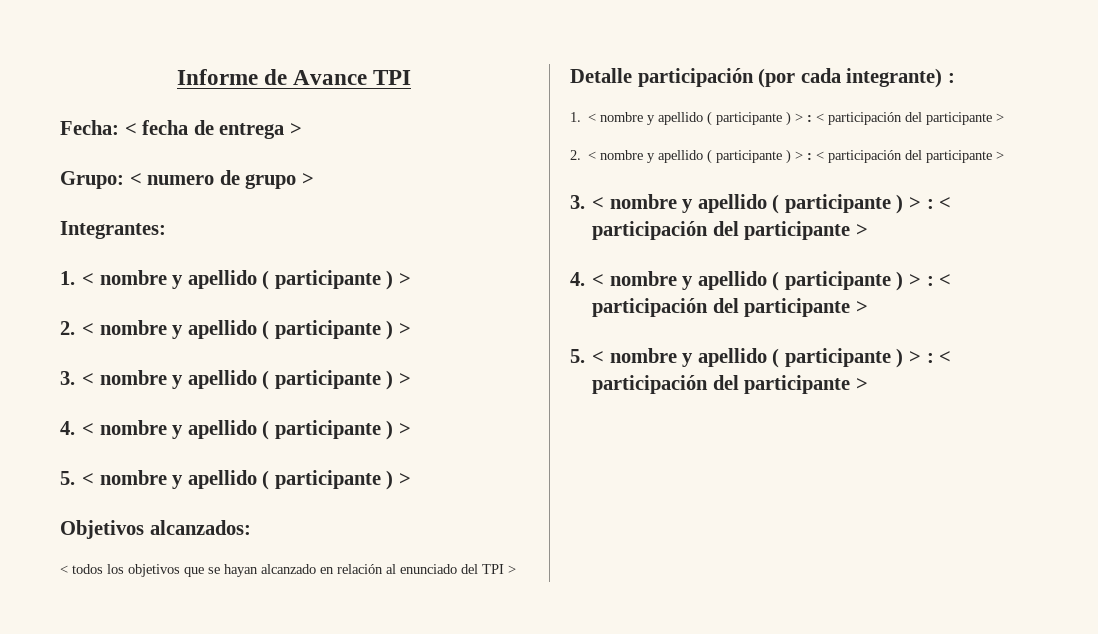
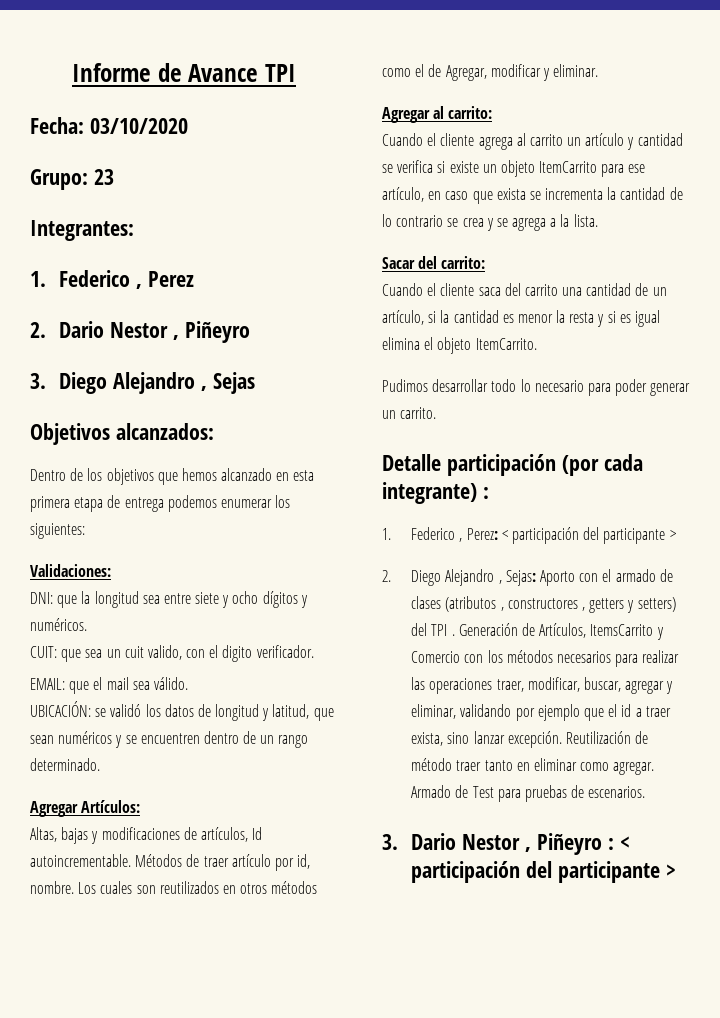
[124,120,302,139] [60,170,314,189] [60,221,166,239] [60,270,411,290] [60,320,411,340] [60,370,411,390] [60,420,411,440] [60,470,411,490] < fecha de entrega > // Grupo: < numero de grupo > // Integrantes: // 1. < nombre y apellido ( participante ) > // 2. < nombre y apellido ( participante ) > // 3. < nombre y apellido ( participante ) > // 4. < nombre y apellido ( participante ) > // 5. < nombre y apellido ( participante ) > -> [89,118,188,134] [30,169,114,190] [30,220,134,241] [30,270,195,289] [30,321,251,343] [30,372,256,394] 03/10/2020 // Grupo: 23 // Integrantes: // 1. Federico , Perez // 2. Dario Nestor , Piñeyro // 3. Diego Alejandro , Sejas
[60,564,103,574] < todos -> [30,468,84,481] Dentro de
[208,564,516,577] se hayan alcanzado en relación al enunciado del TPI > -> [181,468,315,481] [30,495,291,512] [30,523,85,539] [30,564,111,577] [30,591,308,608] [30,618,87,631] [30,645,314,662] [30,677,188,694] [30,701,334,721] [30,731,309,748] [30,758,100,771] [30,800,141,817] [30,827,263,844] [30,854,311,871] [30,881,318,894] [382,64,599,81] [382,106,493,123] [382,133,683,150] [382,160,646,177] [382,187,683,204] [382,214,598,231] [382,256,486,269] [382,283,667,296] [382,310,661,327] [382,337,537,354] [382,379,691,396] [382,407,437,419] hemos alcanzado en esta primera etapa de entrega podemos enumerar los siguientes: // Validaciones: // DNI: que la longitud sea entre siete y ocho dígitos y numéricos. // CUIT: que sea un cuit valido, con el digito verificador. // EMAIL: que el mail sea válido. // UBICACIÓN: se validó los datos de longitud y latitud, que sean numéricos y se encuentren dentro de un rango determinado. // Agregar Artículos: // Altas, bajas y modificaciones de artículos, Id autoincrementable. Métodos de traer artículo por id, nombre. Los cuales son reutilizados en otros métodos como el de Agregar, modificar y eliminar. // Agregar al carrito: // Cuando el cliente agrega al carrito un artículo y cantidad se verifica si existe un objeto ItemCarrito para ese artículo, en caso que exista se incrementa la cantidad de lo contrario se crea y se agrega a la lista. // Sacar del carrito: // Cuando el cliente saca del carrito una cantidad de un artículo, si la cantidad es menor la resta y si es igual elimina el objeto ItemCarrito. // Pudimos desarrollar todo lo necesario para poder generar un carrito.
[588,111,813,126] < nombre y apellido ( participante ) > : -> [411,527,498,542] Federico , Perez:
[588,149,1005,164] [570,194,952,214] [592,221,868,240] [570,271,952,291] [592,298,868,317] [570,348,952,368] [592,375,868,394] < nombre y apellido ( participante ) > : < participación del participante > // 3. < nombre y apellido ( participante ) > : < participación del participante > // 4. < nombre y apellido ( participante ) > : < participación del participante > // 5. < nombre y apellido ( participante ) > : < participación del participante > -> [411,569,673,586] [411,596,676,613] [411,623,664,640] [411,650,680,667] [411,677,674,694] [411,704,671,721] [411,731,649,748] [411,758,655,775] [411,785,646,802] [382,833,630,855] [411,861,677,883] Diego Alejandro , Sejas: Aporto con el armado de clases (atributos , constructores , getters y setters) del TPI . Generación de Artículos, ItemsCarrito y Comercio con los métodos necesarios para realizar las operaciones traer, modificar, buscar, agregar y eliminar, validando por ejemplo que el id a traer exista, sino lanzar excepción. Reutilización de método traer tanto en eliminar como agregar. Armado de Test para pruebas de escenarios. // 3. Dario Nestor , Piñeyro : < participación del participante >

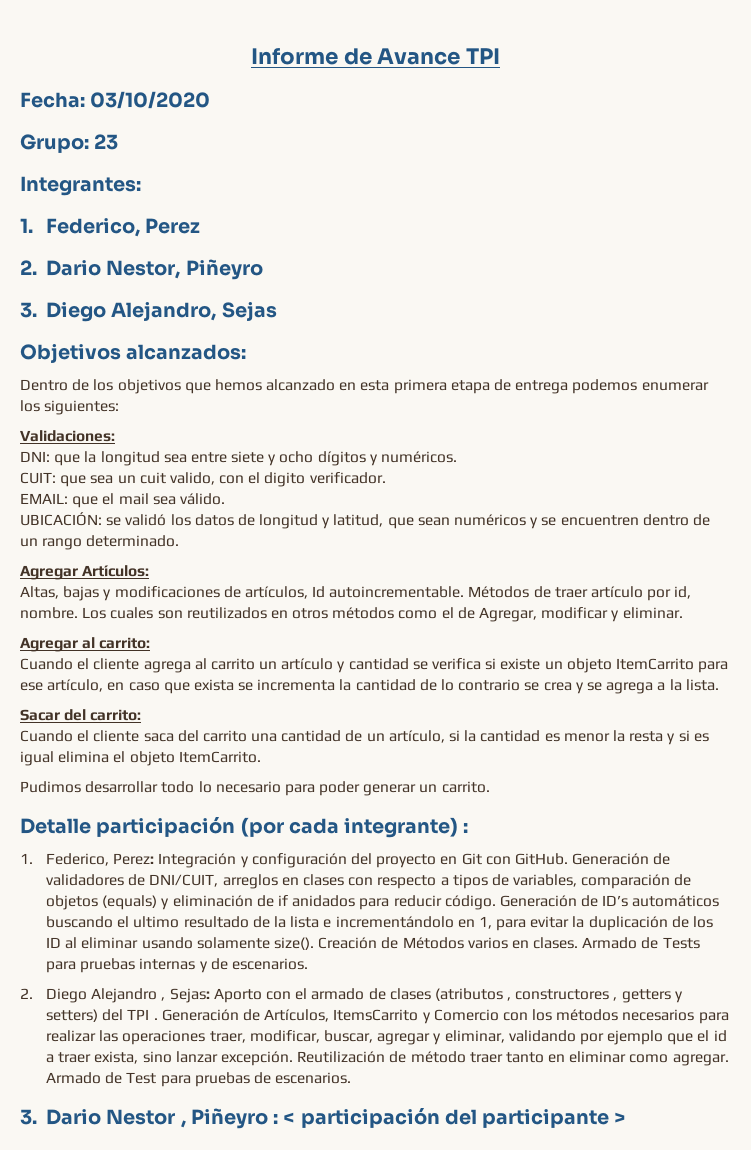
[59,270,143,289] Federico , -> [46,218,141,237] Federico,
[110,322,180,340] Nestor , -> [106,260,181,279] Nestor,
[113,372,208,394] Alejandro , -> [111,301,217,321] Alejandro,
[411,527,676,544] Federico , Perez: < participación del participante > -> [46,853,671,868] [46,874,692,889] [46,895,720,910] [46,916,714,931] [46,937,700,950] [46,958,308,973] Federico, Perez: Integración y configuración del proyecto en Git con GitHub. Generación de validadores de DNI/CUIT, arreglos en clases con respecto a tipos de variables, comparación de objetos (equals) y eliminación de if anidados para reducir código. Generación de ID’s automáticos buscando el ultimo resultado de la lista e incrementándolo en 1, para evitar la duplicación de los ID al eliminar usando solamente size(). Creación de Métodos varios en clases. Armado de Tests para pruebas internas y de escenarios.

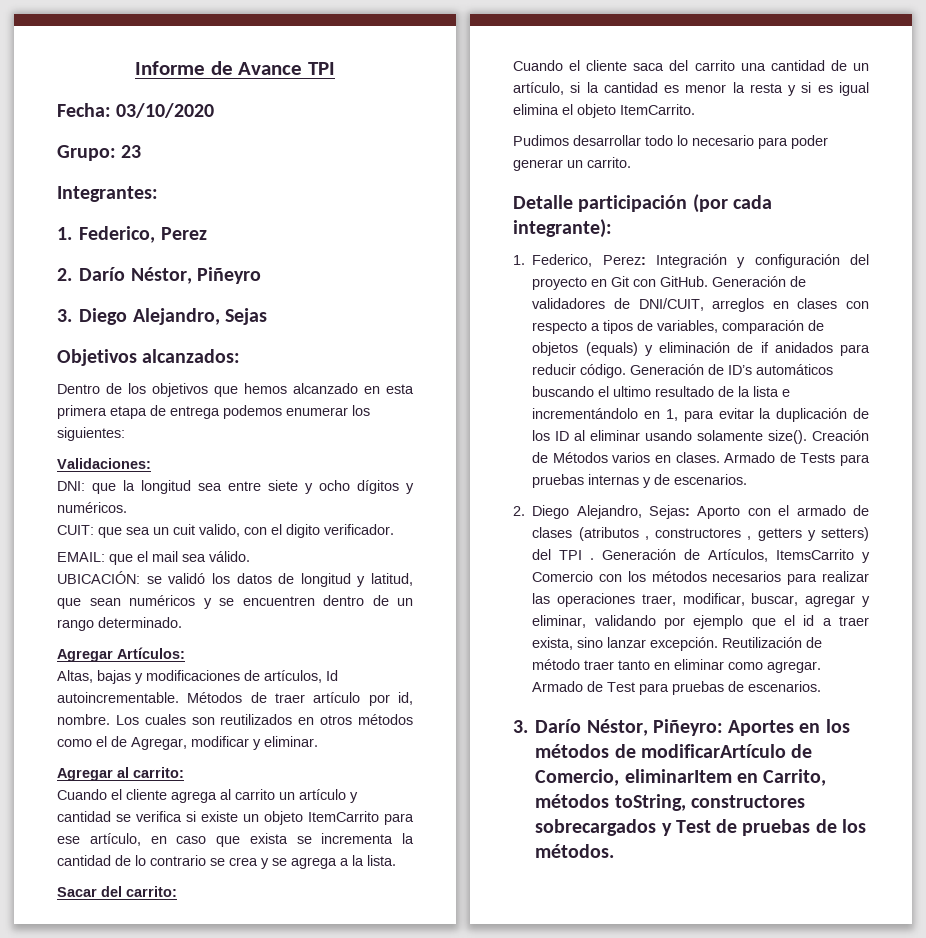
[46,260,181,279] Dario Nestor, -> [79,267,192,284] Darío Néstor,
[344,817,469,838] integrante) : -> [513,219,612,238] integrante):
[91,988,166,1003] Alejandro , -> [576,505,642,519] Alejandro,
[46,1108,627,1129] Dario Nestor , Piñeyro : < participación del participante > -> [535,719,850,736] [535,744,813,758] [535,769,827,786] [535,794,805,811] [535,819,866,836] [535,844,615,858] Darío Néstor, Piñeyro: Aportes en los métodos de modificarArtículo de Comercio, eliminarItem en Carrito, métodos toString, constructores sobrecargados y Test de pruebas de los métodos.

